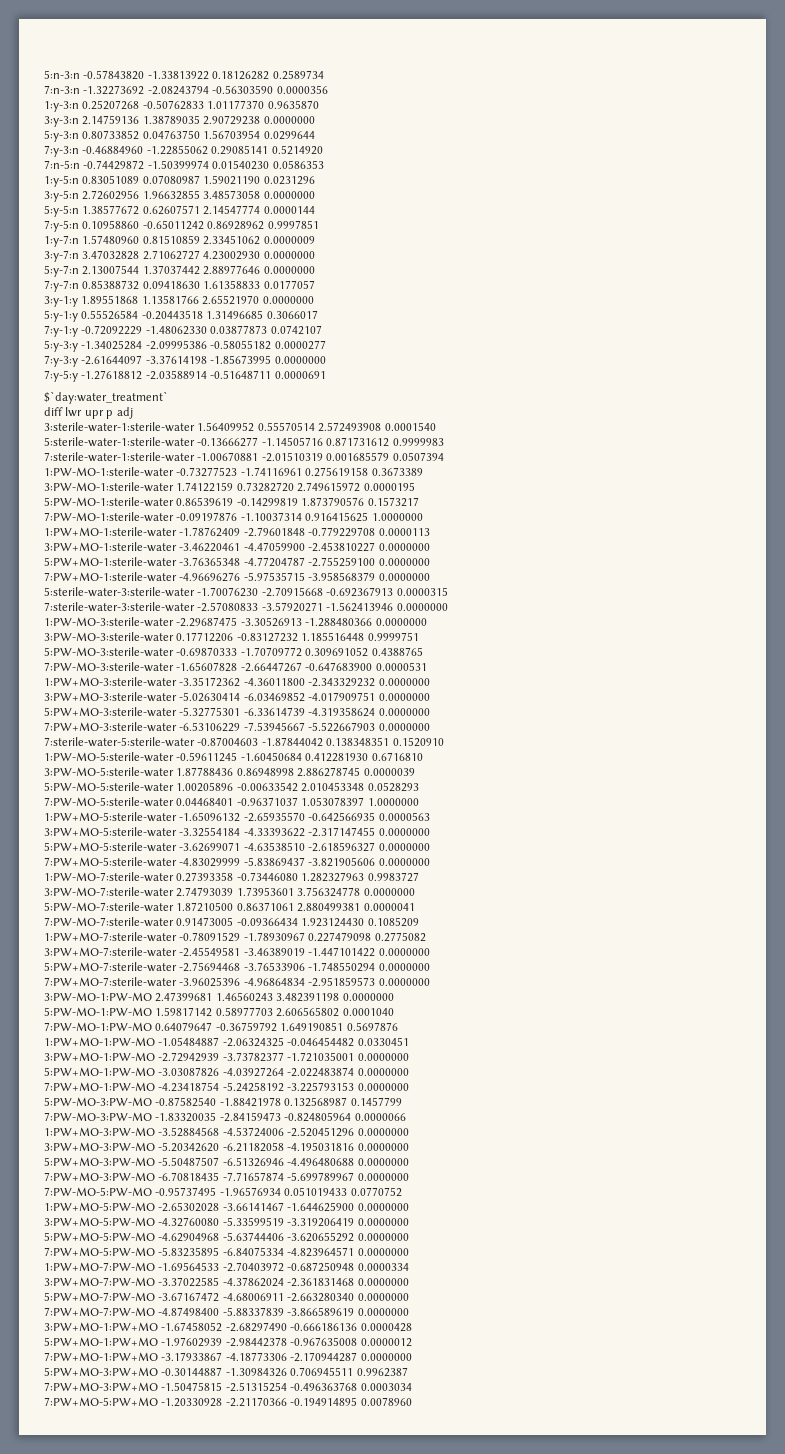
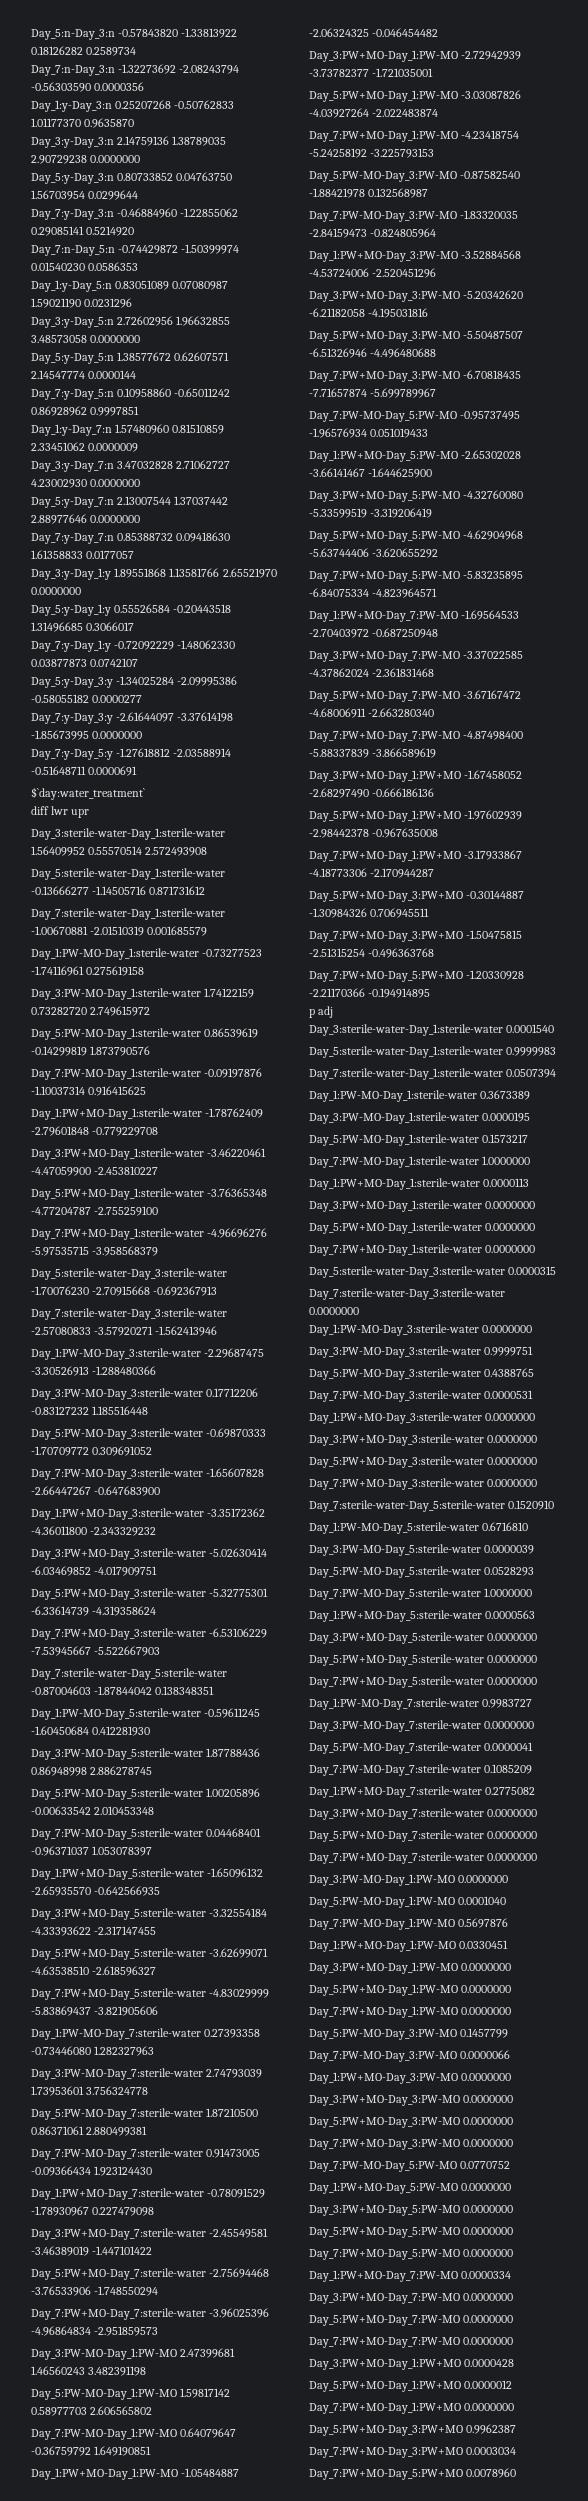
[44,70,80,79] 5:n-3:n -> [31,29,115,40] Day_5:n-Day_3:n
[44,85,80,94] 7:n-3:n -> [31,65,115,76] Day_7:n-Day_3:n
[44,101,79,112] 1:y-3:n -> [31,100,112,112] Day_1:y-Day_3:n
[44,116,79,127] 3:y-3:n -> [31,137,114,148] Day_3:y-Day_3:n
[44,130,79,142] 5:y-3:n -> [31,173,114,184] Day_5:y-Day_3:n
[44,145,79,157] 7:y-3:n -> [31,209,114,220] Day_7:y-Day_3:n
[44,160,80,169] 7:n-5:n -> [31,245,115,256] Day_7:n-Day_5:n
[44,175,79,187] 1:y-5:n -> [31,280,112,292] Day_1:y-Day_5:n
[44,190,79,202] 3:y-5:n -> [31,317,114,328] Day_3:y-Day_5:n
[44,205,79,217] 5:y-5:n -> [31,353,114,364] Day_5:y-Day_5:n
[44,220,79,232] 7:y-5:n -> [31,389,114,400] Day_7:y-Day_5:n
[44,235,79,247] 1:y-7:n -> [31,424,112,436] Day_1:y-Day_7:n
[44,250,79,262] 3:y-7:n -> [31,461,114,472] Day_3:y-Day_7:n
[44,265,79,277] 5:y-7:n -> [31,497,114,508] Day_5:y-Day_7:n
[44,280,79,292] 7:y-7:n -> [31,533,114,544] Day_7:y-Day_7:n
[44,296,78,307] 3:y-1:y -> [31,568,111,580] Day_3:y-Day_1:y
[44,310,78,322] 5:y-1:y -> [31,604,111,616] Day_5:y-Day_1:y
[44,325,78,337] 7:y-1:y -> [31,640,111,652] Day_7:y-Day_1:y
[44,340,78,352] 5:y-3:y -> [31,677,113,688] Day_5:y-Day_3:y
[44,355,78,367] 7:y-3:y -> [31,713,113,724] Day_7:y-Day_3:y
[44,370,78,382] 7:y-5:y -> [31,749,113,760] Day_7:y-Day_5:y
[106,407,133,419] [44,422,436,432] [44,437,444,447] [44,452,444,462] [44,467,423,477] [44,482,415,492] [44,497,419,507] [44,512,423,522] [44,527,430,537] [44,542,430,552] [44,557,430,567] [44,572,430,582] [44,587,448,597] [44,602,448,612] [44,617,427,627] [44,632,419,642] [44,647,423,657] [44,662,427,672] [44,677,430,687] [44,692,430,702] [44,707,430,717] [44,722,430,732] [44,737,444,747] [44,752,423,762] [44,767,415,777] [44,782,419,792] [44,797,419,807] [44,812,430,822] [44,827,430,837] [44,842,430,852] [44,857,430,867] [44,872,419,882] [44,887,415,897] [44,902,415,912] [44,917,419,927] [44,932,426,942] [44,947,430,957] [44,962,430,972] [44,977,430,987] [44,992,394,1002] [44,1007,394,1017] [44,1022,398,1032] [44,1037,409,1047] [44,1052,409,1062] [44,1067,409,1077] [44,1082,409,1092] [44,1097,402,1107] [44,1112,406,1122] [44,1127,409,1137] [44,1142,409,1152] [44,1157,409,1167] [44,1172,409,1181] [44,1187,402,1197] [44,1202,409,1212] [44,1217,409,1227] [44,1232,409,1242] [44,1247,409,1257] [44,1262,409,1272] [44,1277,409,1287] [44,1292,409,1302] [44,1307,409,1316] [44,1322,412,1332] [44,1337,412,1347] [44,1352,412,1362] [44,1367,408,1377] [44,1382,412,1392] [44,1397,358,1407] p adj // 3:sterile-water-1:sterile-water 1.56409952 0.55570514 2.572493908 0.0001540 // 5:sterile-water-1:sterile-water -0.13666277 -1.14505716 0.871731612 0.9999983 // 7:sterile-water-1:sterile-water -1.00670881 -2.01510319 0.001685579 0.0507394 // 1:PW-MO-1:sterile-water -0.73277523 -1.74116961 0.275619158 0.3673389 // 3:PW-MO-1:sterile-water 1.74122159 0.73282720 2.749615972 0.0000195 // 5:PW-MO-1:sterile-water 0.86539619 -0.14299819 1.873790576 0.1573217 // 7:PW-MO-1:sterile-water -0.09197876 -1.10037314 0.916415625 1.0000000 // 1:PW+MO-1:sterile-water -1.78762409 -2.79601848 -0.779229708 0.0000113 // 3:PW+MO-1:sterile-water -3.46220461 -4.47059900 -2.453810227 0.0000000 // 5:PW+MO-1:sterile-water -3.76365348 -4.77204787 -2.755259100 0.0000000 // 7:PW+MO-1:sterile-water -4.96696276 -5.97535715 -3.958568379 0.0000000 // 5:sterile-water-3:sterile-water -1.70076230 -2.70915668 -0.692367913 0.0000315 // 7:sterile-water-3:sterile-water -2.57080833 -3.57920271 -1.562413946 0.0000000 // 1:PW-MO-3:sterile-water -2.29687475 -3.30526913 -1.288480366 0.0000000 // 3:PW-MO-3:sterile-water 0.17712206 -0.83127232 1.185516448 0.9999751 // 5:PW-MO-3:sterile-water -0.69870333 -1.70709772 0.309691052 0.4388765 // 7:PW-MO-3:sterile-water -1.65607828 -2.66447267 -0.647683900 0.0000531 // 1:PW+MO-3:sterile-water -3.35172362 -4.36011800 -2.343329232 0.0000000 // 3:PW+MO-3:sterile-water -5.02630414 -6.03469852 -4.017909751 0.0000000 // 5:PW+MO-3:sterile-water -5.32775301 -6.33614739 -4.319358624 0.0000000 // 7:PW+MO-3:sterile-water -6.53106229 -7.53945667 -5.522667903 0.0000000 // 7:sterile-water-5:sterile-water -0.87004603 -1.87844042 0.138348351 0.1520910 // 1:PW-MO-5:sterile-water -0.59611245 -1.60450684 0.412281930 0.6716810 // 3:PW-MO-5:sterile-water 1.87788436 0.86948998 2.886278745 0.0000039 // 5:PW-MO-5:sterile-water 1.00205896 -0.00633542 2.010453348 0.0528293 // 7:PW-MO-5:sterile-water 0.04468401 -0.96371037 1.053078397 1.0000000 // 1:PW+MO-5:sterile-water -1.65096132 -2.65935570 -0.642566935 0.0000563 // 3:PW+MO-5:sterile-water -3.32554184 -4.33393622 -2.317147455 0.0000000 // 5:PW+MO-5:sterile-water -3.62699071 -4.63538510 -2.618596327 0.0000000 // 7:PW+MO-5:sterile-water -4.83029999 -5.83869437 -3.821905606 0.0000000 // 1:PW-MO-7:sterile-water 0.27393358 -0.73446080 1.282327963 0.9983727 // 3:PW-MO-7:sterile-water 2.74793039 1.73953601 3.756324778 0.0000000 // 5:PW-MO-7:sterile-water 1.87210500 0.86371061 2.880499381 0.0000041 // 7:PW-MO-7:sterile-water 0.91473005 -0.09366434 1.923124430 0.1085209 // 1:PW+MO-7:sterile-water -0.78091529 -1.78930967 0.227479098 0.2775082 // 3:PW+MO-7:sterile-water -2.45549581 -3.46389019 -1.447101422 0.0000000 // 5:PW+MO-7:sterile-water -2.75694468 -3.76533906 -1.748550294 0.0000000 // 7:PW+MO-7:sterile-water -3.96025396 -4.96864834 -2.951859573 0.0000000 // 3:PW-MO-1:PW-MO 2.47399681 1.46560243 3.482391198 0.0000000 // 5:PW-MO-1:PW-MO 1.59817142 0.58977703 2.606565802 0.0001040 // 7:PW-MO-1:PW-MO 0.64079647 -0.36759792 1.649190851 0.5697876 // 1:PW+MO-1:PW-MO -1.05484887 -2.06324325 -0.046454482 0.0330451 // 3:PW+MO-1:PW-MO -2.72942939 -3.73782377 -1.721035001 0.0000000 // 5:PW+MO-1:PW-MO -3.03087826 -4.03927264 -2.022483874 0.0000000 // 7:PW+MO-1:PW-MO -4.23418754 -5.24258192 -3.225793153 0.0000000 // 5:PW-MO-3:PW-MO -0.87582540 -1.88421978 0.132568987 0.1457799 // 7:PW-MO-3:PW-MO -1.83320035 -2.84159473 -0.824805964 0.0000066 // 1:PW+MO-3:PW-MO -3.52884568 -4.53724006 -2.520451296 0.0000000 // 3:PW+MO-3:PW-MO -5.20342620 -6.21182058 -4.195031816 0.0000000 // 5:PW+MO-3:PW-MO -5.50487507 -6.51326946 -4.496480688 0.0000000 // 7:PW+MO-3:PW-MO -6.70818435 -7.71657874 -5.699789967 0.0000000 // 7:PW-MO-5:PW-MO -0.95737495 -1.96576934 0.051019433 0.0770752 // 1:PW+MO-5:PW-MO -2.65302028 -3.66141467 -1.644625900 0.0000000 // 3:PW+MO-5:PW-MO -4.32760080 -5.33599519 -3.319206419 0.0000000 // 5:PW+MO-5:PW-MO -4.62904968 -5.63744406 -3.620655292 0.0000000 // 7:PW+MO-5:PW-MO -5.83235895 -6.84075334 -4.823964571 0.0000000 // 1:PW+MO-7:PW-MO -1.69564533 -2.70403972 -0.687250948 0.0000334 // 3:PW+MO-7:PW-MO -3.37022585 -4.37862024 -2.361831468 0.0000000 // 5:PW+MO-7:PW-MO -3.67167472 -4.68006911 -2.663280340 0.0000000 // 7:PW+MO-7:PW-MO -4.87498400 -5.88337839 -3.866589619 0.0000000 // 3:PW+MO-1:PW+MO -1.67458052 -2.68297490 -0.666186136 0.0000428 // 5:PW+MO-1:PW+MO -1.97602939 -2.98442378 -0.967635008 0.0000012 // 7:PW+MO-1:PW+MO -3.17933867 -4.18773306 -2.170944287 0.0000000 // 5:PW+MO-3:PW+MO -0.30144887 -1.30984326 0.706945511 0.9962387 // 7:PW+MO-3:PW+MO -1.50475815 -2.51315254 -0.496363768 0.0003034 // 7:PW+MO-5:PW+MO -1.20330928 -2.21170366 -0.194914895 -> [31,828,225,840] [31,846,208,856] [31,868,225,880] [31,886,206,895] [31,908,225,920] [31,926,208,936] [31,948,263,960] [31,966,145,976] [31,988,255,1000] [31,1006,151,1016] [31,1028,259,1040] [31,1046,151,1056] [31,1068,263,1080] [31,1086,147,1096] [31,1108,264,1120] [31,1126,159,1136] [31,1148,267,1160] [31,1166,159,1176] [31,1188,268,1200] [31,1206,159,1216] [31,1228,268,1240] [31,1246,159,1256] [31,1268,227,1280] [31,1286,218,1296] [31,1308,227,1320] [31,1326,218,1336] [31,1348,265,1360] [31,1366,157,1376] [31,1388,259,1400] [31,1406,149,1415] [31,1428,267,1440] [31,1446,153,1456] [31,1468,265,1480] [31,1486,161,1496] [31,1508,266,1520] [31,1526,157,1536] [31,1548,268,1560] [31,1566,158,1576] [31,1588,269,1600] [31,1606,157,1616] [31,1628,268,1640] [31,1646,161,1656] [31,1668,227,1680] [31,1686,215,1695] [31,1708,261,1720] [31,1726,151,1736] [31,1748,261,1760] [31,1766,153,1776] [31,1788,261,1800] [31,1806,155,1815] [31,1828,262,1840] [31,1846,153,1856] [31,1868,264,1880] [31,1886,161,1896] [31,1908,268,1920] [31,1926,157,1936] [31,1948,269,1960] [31,1966,157,1976] [31,1988,270,2000] [31,2006,159,2016] [31,2028,261,2040] [31,2046,155,2056] [31,2068,263,2080] [31,2086,149,2096] [31,2108,259,2120] [31,2126,148,2136] [31,2148,261,2160] [31,2166,153,2176] [31,2188,266,2200] [31,2206,155,2216] [31,2228,269,2240] [31,2246,153,2256] [31,2268,270,2280] [31,2286,159,2296] [31,2308,270,2320] [31,2326,159,2336] [31,2348,236,2360] [31,2366,147,2376] [31,2388,231,2400] [31,2406,153,2416] [31,2428,237,2440] [31,2446,152,2456] [31,2468,240,2480] [309,28,439,37] [309,50,522,62] [309,68,434,77] [309,90,522,102] [309,108,439,118] [309,130,520,142] [309,148,435,158] [309,171,521,182] [309,188,429,198] [309,210,519,222] [309,228,437,238] [309,250,522,262] [309,268,437,278] [309,290,524,302] [309,308,429,318] [309,331,524,342] [309,348,437,358] [309,370,522,382] [309,388,437,398] [309,411,521,422] [309,428,429,438] [309,450,522,462] [309,468,433,478] [309,490,524,502] [309,508,433,518] [309,530,524,542] [309,548,439,558] [309,571,524,582] [309,588,438,598] [309,610,520,622] [309,628,439,638] [309,651,524,662] [309,668,435,677] [309,690,522,702] [309,708,435,718] [309,731,524,742] [309,748,437,758] [309,770,523,782] [309,788,435,798] [309,810,523,822] [309,828,439,838] [309,850,523,862] [309,868,435,878] [309,890,525,902] [309,908,430,918] [309,930,523,942] [309,948,435,958] [309,970,525,982] [309,988,431,998] [309,1006,334,1018] [309,1024,555,1036] [309,1046,557,1058] [309,1068,557,1080] [309,1090,531,1102] [309,1112,531,1124] [309,1134,529,1146] [309,1156,531,1168] [309,1178,530,1190] [309,1200,536,1212] [309,1222,536,1234] [309,1244,536,1256] [309,1266,557,1278] [309,1288,505,1300] [309,1307,359,1315] [309,1324,533,1336] [309,1346,534,1358] [309,1368,535,1380] [309,1390,534,1402] [309,1412,536,1424] [309,1434,538,1446] [309,1456,538,1468] [309,1478,538,1490] [309,1500,555,1512] [309,1522,529,1534] [309,1544,535,1556] [309,1566,535,1578] [309,1588,533,1600] [309,1610,536,1622] [309,1632,538,1644] [309,1654,538,1666] [309,1676,538,1688] [309,1698,533,1710] [309,1720,535,1732] [309,1742,534,1754] [309,1764,533,1776] [309,1786,536,1798] [309,1808,538,1820] [309,1830,538,1842] [309,1852,538,1864] [309,1874,509,1886] [309,1896,507,1908] [309,1918,509,1930] [309,1940,509,1952] [309,1962,512,1974] [309,1984,512,1996] [309,2006,512,2018] [309,2028,509,2040] [309,2050,511,2062] [309,2072,512,2084] [309,2095,514,2106] [309,2117,514,2128] [309,2139,514,2150] [309,2161,511,2172] [309,2182,512,2194] [309,2205,514,2216] [309,2227,514,2238] [309,2249,514,2260] [309,2270,512,2282] [309,2293,514,2304] [309,2315,514,2326] [309,2337,514,2348] [309,2358,515,2370] [309,2380,513,2392] [309,2402,515,2414] [309,2424,517,2436] [309,2447,517,2458] [309,2469,463,2480] // Day_3:sterile-water-Day_1:sterile-water 1.56409952 0.55570514 2.572493908 // Day_5:sterile-water-Day_1:sterile-water -0.13666277 -1.14505716 0.871731612 // Day_7:sterile-water-Day_1:sterile-water -1.00670881 -2.01510319 0.001685579 // Day_1:PW-MO-Day_1:sterile-water -0.73277523 -1.74116961 0.275619158 // Day_3:PW-MO-Day_1:sterile-water 1.74122159 0.73282720 2.749615972 // Day_5:PW-MO-Day_1:sterile-water 0.86539619 -0.14299819 1.873790576 // Day_7:PW-MO-Day_1:sterile-water -0.09197876 -1.10037314 0.916415625 // Day_1:PW+MO-Day_1:sterile-water -1.78762409 -2.79601848 -0.779229708 // Day_3:PW+MO-Day_1:sterile-water -3.46220461 -4.47059900 -2.453810227 // Day_5:PW+MO-Day_1:sterile-water -3.76365348 -4.77204787 -2.755259100 // Day_7:PW+MO-Day_1:sterile-water -4.96696276 -5.97535715 -3.958568379 // Day_5:sterile-water-Day_3:sterile-water -1.70076230 -2.70915668 -0.692367913 // Day_7:sterile-water-Day_3:sterile-water -2.57080833 -3.57920271 -1.562413946 // Day_1:PW-MO-Day_3:sterile-water -2.29687475 -3.30526913 -1.288480366 // Day_3:PW-MO-Day_3:sterile-water 0.17712206 -0.83127232 1.185516448 // Day_5:PW-MO-Day_3:sterile-water -0.69870333 -1.70709772 0.309691052 // Day_7:PW-MO-Day_3:sterile-water -1.65607828 -2.66447267 -0.647683900 // Day_1:PW+MO-Day_3:sterile-water -3.35172362 -4.36011800 -2.343329232 // Day_3:PW+MO-Day_3:sterile-water -5.02630414 -6.03469852 -4.017909751 // Day_5:PW+MO-Day_3:sterile-water -5.32775301 -6.33614739 -4.319358624 // Day_7:PW+MO-Day_3:sterile-water -6.53106229 -7.53945667 -5.522667903 // Day_7:sterile-water-Day_5:sterile-water -0.87004603 -1.87844042 0.138348351 // Day_1:PW-MO-Day_5:sterile-water -0.59611245 -1.60450684 0.412281930 // Day_3:PW-MO-Day_5:sterile-water 1.87788436 0.86948998 2.886278745 // Day_5:PW-MO-Day_5:sterile-water 1.00205896 -0.00633542 2.010453348 // Day_7:PW-MO-Day_5:sterile-water 0.04468401 -0.96371037 1.053078397 // Day_1:PW+MO-Day_5:sterile-water -1.65096132 -2.65935570 -0.642566935 // Day_3:PW+MO-Day_5:sterile-water -3.32554184 -4.33393622 -2.317147455 // Day_5:PW+MO-Day_5:sterile-water -3.62699071 -4.63538510 -2.618596327 // Day_7:PW+MO-Day_5:sterile-water -4.83029999 -5.83869437 -3.821905606 // Day_1:PW-MO-Day_7:sterile-water 0.27393358 -0.73446080 1.282327963 // Day_3:PW-MO-Day_7:sterile-water 2.74793039 1.73953601 3.756324778 // Day_5:PW-MO-Day_7:sterile-water 1.87210500 0.86371061 2.880499381 // Day_7:PW-MO-Day_7:sterile-water 0.91473005 -0.09366434 1.923124430 // Day_1:PW+MO-Day_7:sterile-water -0.78091529 -1.78930967 0.227479098 // Day_3:PW+MO-Day_7:sterile-water -2.45549581 -3.46389019 -1.447101422 // Day_5:PW+MO-Day_7:sterile-water -2.75694468 -3.76533906 -1.748550294 // Day_7:PW+MO-Day_7:sterile-water -3.96025396 -4.96864834 -2.951859573 // Day_3:PW-MO-Day_1:PW-MO 2.47399681 1.46560243 3.482391198 // Day_5:PW-MO-Day_1:PW-MO 1.59817142 0.58977703 2.606565802 // Day_7:PW-MO-Day_1:PW-MO 0.64079647 -0.36759792 1.649190851 // Day_1:PW+MO-Day_1:PW-MO -1.05484887 -2.06324325 -0.046454482 // Day_3:PW+MO-Day_1:PW-MO -2.72942939 -3.73782377 -1.721035001 // Day_5:PW+MO-Day_1:PW-MO -3.03087826 -4.03927264 -2.022483874 // Day_7:PW+MO-Day_1:PW-MO -4.23418754 -5.24258192 -3.225793153 // Day_5:PW-MO-Day_3:PW-MO -0.87582540 -1.88421978 0.132568987 // Day_7:PW-MO-Day_3:PW-MO -1.83320035 -2.84159473 -0.824805964 // Day_1:PW+MO-Day_3:PW-MO -3.52884568 -4.53724006 -2.520451296 // Day_3:PW+MO-Day_3:PW-MO -5.20342620 -6.21182058 -4.195031816 // Day_5:PW+MO-Day_3:PW-MO -5.50487507 -6.51326946 -4.496480688 // Day_7:PW+MO-Day_3:PW-MO -6.70818435 -7.71657874 -5.699789967 // Day_7:PW-MO-Day_5:PW-MO -0.95737495 -1.96576934 0.051019433 // Day_1:PW+MO-Day_5:PW-MO -2.65302028 -3.66141467 -1.644625900 // Day_3:PW+MO-Day_5:PW-MO -4.32760080 -5.33599519 -3.319206419 // Day_5:PW+MO-Day_5:PW-MO -4.62904968 -5.63744406 -3.620655292 // Day_7:PW+MO-Day_5:PW-MO -5.83235895 -6.84075334 -4.823964571 // Day_1:PW+MO-Day_7:PW-MO -1.69564533 -2.70403972 -0.687250948 // Day_3:PW+MO-Day_7:PW-MO -3.37022585 -4.37862024 -2.361831468 // Day_5:PW+MO-Day_7:PW-MO -3.67167472 -4.68006911 -2.663280340 // Day_7:PW+MO-Day_7:PW-MO -4.87498400 -5.88337839 -3.866589619 // Day_3:PW+MO-Day_1:PW+MO -1.67458052 -2.68297490 -0.666186136 // Day_5:PW+MO-Day_1:PW+MO -1.97602939 -2.98442378 -0.967635008 // Day_7:PW+MO-Day_1:PW+MO -3.17933867 -4.18773306 -2.170944287 // Day_5:PW+MO-Day_3:PW+MO -0.30144887 -1.30984326 0.706945511 // Day_7:PW+MO-Day_3:PW+MO -1.50475815 -2.51315254 -0.496363768 // Day_7:PW+MO-Day_5:PW+MO -1.20330928 -2.21170366 -0.194914895 // p adj // Day_3:sterile-water-Day_1:sterile-water 0.0001540 // Day_5:sterile-water-Day_1:sterile-water 0.9999983 // Day_7:sterile-water-Day_1:sterile-water 0.0507394 // Day_1:PW-MO-Day_1:sterile-water 0.3673389 // Day_3:PW-MO-Day_1:sterile-water 0.0000195 // Day_5:PW-MO-Day_1:sterile-water 0.1573217 // Day_7:PW-MO-Day_1:sterile-water 1.0000000 // Day_1:PW+MO-Day_1:sterile-water 0.0000113 // Day_3:PW+MO-Day_1:sterile-water 0.0000000 // Day_5:PW+MO-Day_1:sterile-water 0.0000000 // Day_7:PW+MO-Day_1:sterile-water 0.0000000 // Day_5:sterile-water-Day_3:sterile-water 0.0000315 // Day_7:sterile-water-Day_3:sterile-water 0.0000000 // Day_1:PW-MO-Day_3:sterile-water 0.0000000 // Day_3:PW-MO-Day_3:sterile-water 0.9999751 // Day_5:PW-MO-Day_3:sterile-water 0.4388765 // Day_7:PW-MO-Day_3:sterile-water 0.0000531 // Day_1:PW+MO-Day_3:sterile-water 0.0000000 // Day_3:PW+MO-Day_3:sterile-water 0.0000000 // Day_5:PW+MO-Day_3:sterile-water 0.0000000 // Day_7:PW+MO-Day_3:sterile-water 0.0000000 // Day_7:sterile-water-Day_5:sterile-water 0.1520910 // Day_1:PW-MO-Day_5:sterile-water 0.6716810 // Day_3:PW-MO-Day_5:sterile-water 0.0000039 // Day_5:PW-MO-Day_5:sterile-water 0.0528293 // Day_7:PW-MO-Day_5:sterile-water 1.0000000 // Day_1:PW+MO-Day_5:sterile-water 0.0000563 // Day_3:PW+MO-Day_5:sterile-water 0.0000000 // Day_5:PW+MO-Day_5:sterile-water 0.0000000 // Day_7:PW+MO-Day_5:sterile-water 0.0000000 // Day_1:PW-MO-Day_7:sterile-water 0.9983727 // Day_3:PW-MO-Day_7:sterile-water 0.0000000 // Day_5:PW-MO-Day_7:sterile-water 0.0000041 // Day_7:PW-MO-Day_7:sterile-water 0.1085209 // Day_1:PW+MO-Day_7:sterile-water 0.2775082 // Day_3:PW+MO-Day_7:sterile-water 0.0000000 // Day_5:PW+MO-Day_7:sterile-water 0.0000000 // Day_7:PW+MO-Day_7:sterile-water 0.0000000 // Day_3:PW-MO-Day_1:PW-MO 0.0000000 // Day_5:PW-MO-Day_1:PW-MO 0.0001040 // Day_7:PW-MO-Day_1:PW-MO 0.5697876 // Day_1:PW+MO-Day_1:PW-MO 0.0330451 // Day_3:PW+MO-Day_1:PW-MO 0.0000000 // Day_5:PW+MO-Day_1:PW-MO 0.0000000 // Day_7:PW+MO-Day_1:PW-MO 0.0000000 // Day_5:PW-MO-Day_3:PW-MO 0.1457799 // Day_7:PW-MO-Day_3:PW-MO 0.0000066 // Day_1:PW+MO-Day_3:PW-MO 0.0000000 // Day_3:PW+MO-Day_3:PW-MO 0.0000000 // Day_5:PW+MO-Day_3:PW-MO 0.0000000 // Day_7:PW+MO-Day_3:PW-MO 0.0000000 // Day_7:PW-MO-Day_5:PW-MO 0.0770752 // Day_1:PW+MO-Day_5:PW-MO 0.0000000 // Day_3:PW+MO-Day_5:PW-MO 0.0000000 // Day_5:PW+MO-Day_5:PW-MO 0.0000000 // Day_7:PW+MO-Day_5:PW-MO 0.0000000 // Day_1:PW+MO-Day_7:PW-MO 0.0000334 // Day_3:PW+MO-Day_7:PW-MO 0.0000000 // Day_5:PW+MO-Day_7:PW-MO 0.0000000 // Day_7:PW+MO-Day_7:PW-MO 0.0000000 // Day_3:PW+MO-Day_1:PW+MO 0.0000428 // Day_5:PW+MO-Day_1:PW+MO 0.0000012 // Day_7:PW+MO-Day_1:PW+MO 0.0000000 // Day_5:PW+MO-Day_3:PW+MO 0.9962387 // Day_7:PW+MO-Day_3:PW+MO 0.0003034 // Day_7:PW+MO-Day_5:PW+MO

